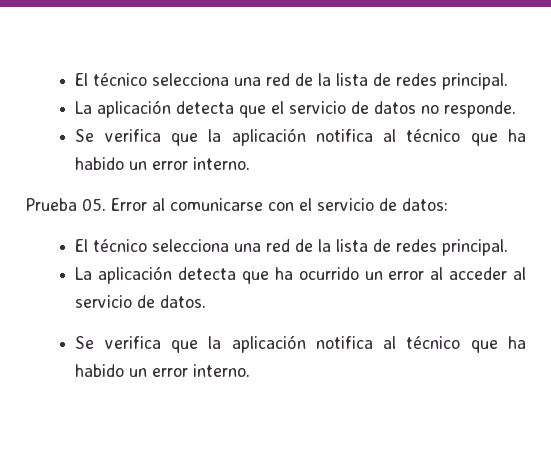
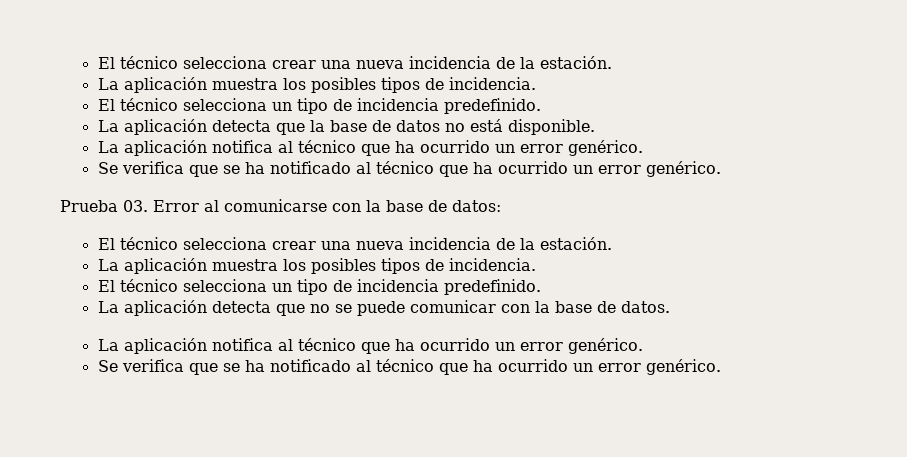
[75,73,509,90] [75,100,347,118] El técnico selecciona una red de la lista de redes principal. // La aplicación detecta que el servicio -> [97,56,612,69] [97,77,536,93] [97,98,541,114] [97,119,367,135] El técnico selecciona crear una nueva incidencia de la estación. // La aplicación muestra los posibles tipos de incidencia. // El técnico selecciona un tipo de incidencia predefinido. // La aplicación detecta que la base
[444,101,517,118] [75,128,526,146] [75,157,251,170] responde. // Se verifica que la aplicación notifica al técnico que ha habido un error interno. -> [469,119,595,135] [97,140,643,156] [97,161,721,177] está disponible. // La aplicación notifica al técnico que ha ocurrido un error genérico. // Se verifica que se ha notificado al técnico que ha ocurrido un error genérico.
[82,198,106,211] 05. -> [123,200,148,212] 03.
[299,198,374,211] el servicio -> [366,200,423,212] la base
[234,239,509,256] [75,266,526,284] [75,295,207,308] [75,335,526,353] [75,364,251,377] una red de la lista de redes principal. // La aplicación detecta que ha ocurrido un error al acceder al servicio de datos. // Se verifica que la aplicación notifica al técnico que ha habido un error interno. -> [271,237,612,250] [97,258,536,274] [97,279,541,295] [97,300,670,316] [97,338,643,354] [97,359,721,375] crear una nueva incidencia de la estación. // La aplicación muestra los posibles tipos de incidencia. // El técnico selecciona un tipo de incidencia predefinido. // La aplicación detecta que no se puede comunicar con la base de datos. // La aplicación notifica al técnico que ha ocurrido un error genérico. // Se verifica que se ha notificado al técnico que ha ocurrido un error genérico.

